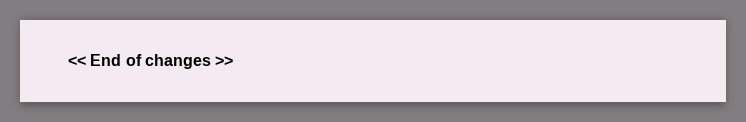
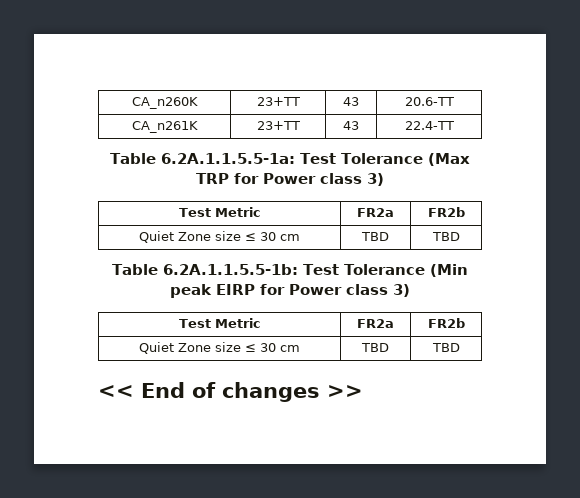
(68, 61) none -> [131,97,198,109] [256,97,300,106] [343,97,359,106] [404,97,454,106] [131,121,198,133] [256,121,300,130] [343,121,359,130] [404,121,454,130] [110,153,470,166] [196,173,384,186] [178,207,261,217] [357,208,394,217] [427,207,465,217] [139,231,300,243] [361,232,389,241] [431,232,460,241] [111,264,469,277] [170,284,410,298] [178,318,261,328] [357,319,394,328] [427,318,465,328] [139,342,300,354] [361,343,389,352] [431,343,460,352] CA_n260K | 23+TT | 43 | 20.6-TT // CA_n261K | 23+TT | 43 | 22.4-TT // Table 6.2A.1.1.5.5-1a: Test Tolerance (Max TRP for Power class 3) // Test Metric | FR2a | FR2b // Quiet Zone size ≤ 30 cm | TBD | TBD // Table 6.2A.1.1.5.5-1b: Test Tolerance (Min peak EIRP for Power class 3) // Test Metric | FR2a | FR2b // Quiet Zone size ≤ 30 cm | TBD | TBD //

